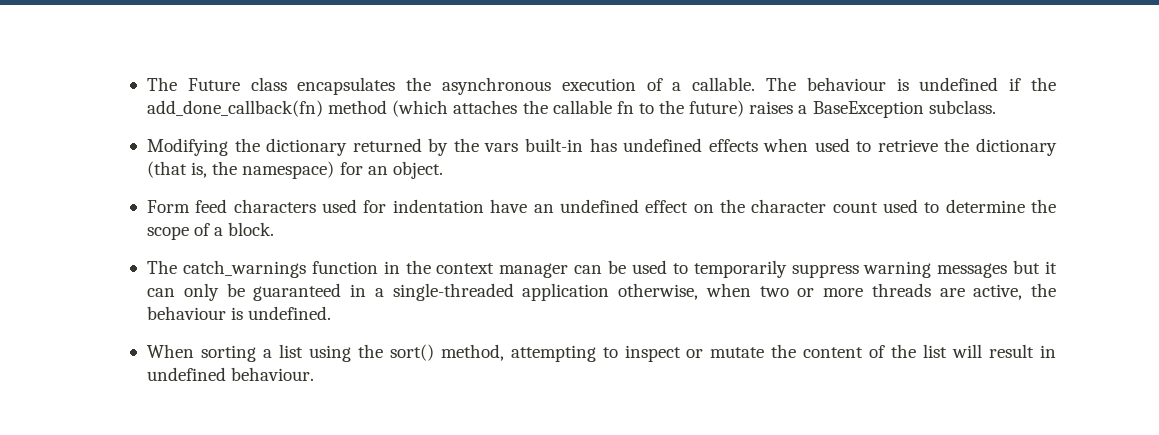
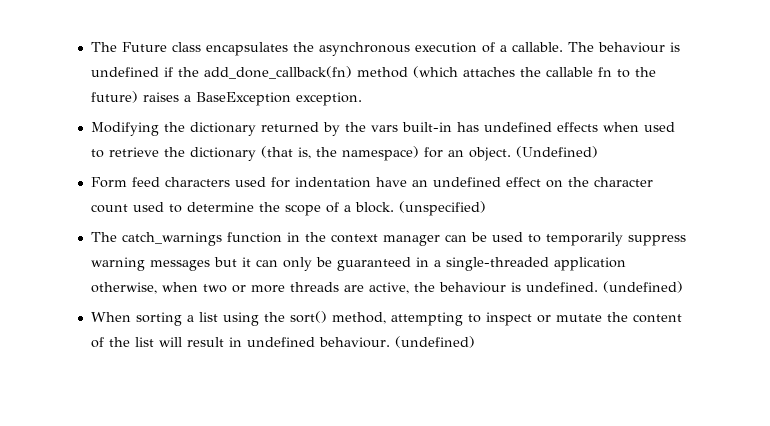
[928,100,996,114] subclass. -> [296,92,363,106] exception.
(443, 170) none -> [516,146,599,158] (Undefined)
(275, 229) none -> [399,201,487,216] (unspecified)
(332, 313) none -> [603,281,684,293] (undefined)
(315, 374) none -> [395,336,476,348] (undefined)

